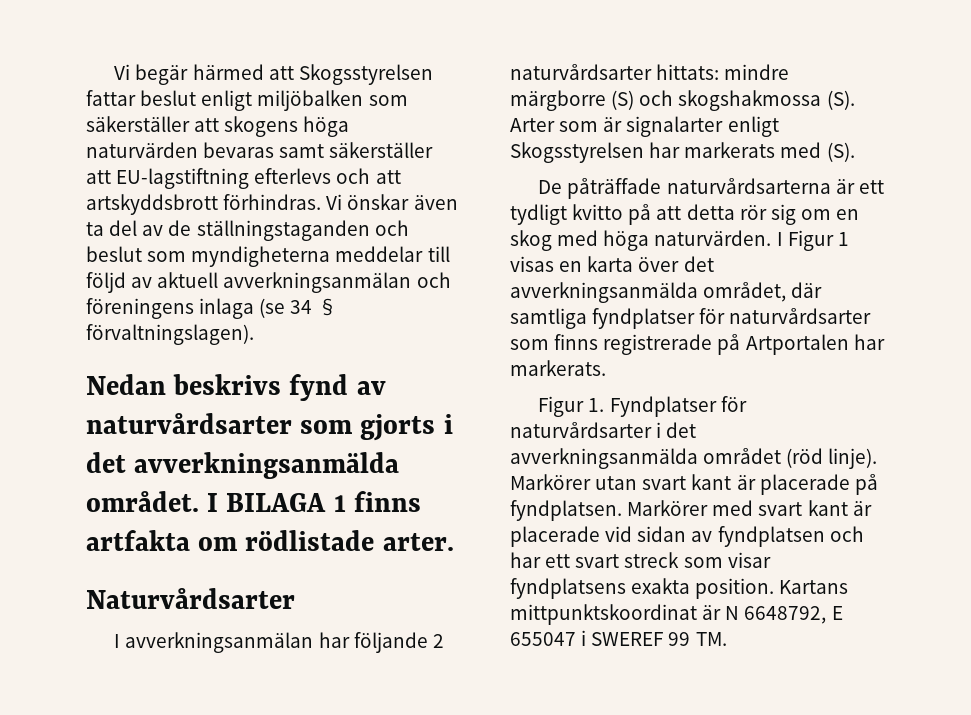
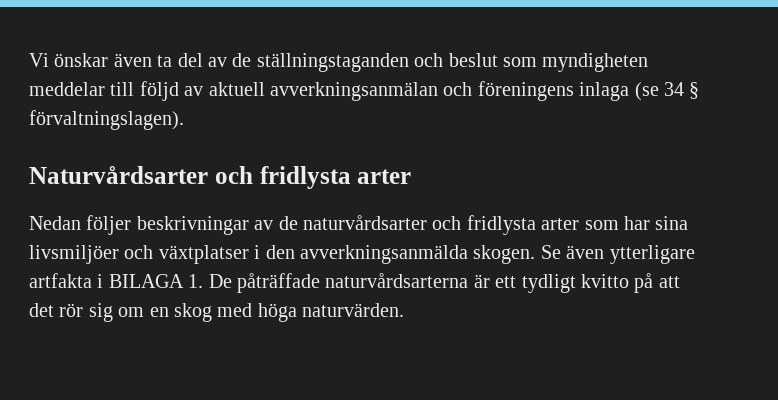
[114,64,433,85] [86,90,408,111] [86,116,350,137] [86,142,434,158] [86,168,401,189] [86,194,343,215] Vi begär härmed att Skogsstyrelsen fattar beslut enligt miljöbalken som säkerställer att skogens höga naturvärden bevaras samt säkerställer att EU-lagstiftning efterlevs och att artskyddsbrott förhindras. Vi -> [29,53,49,67] Vi
[191,246,331,267] myndigheterna -> [542,53,649,72] myndigheten
[86,374,386,401] [86,413,453,441] [86,452,400,479] [86,491,421,512] [86,530,454,551] [86,588,295,609] [114,632,444,653] [510,64,790,80] [510,90,855,111] [510,116,779,137] [510,142,855,163] Nedan beskrivs fynd av naturvårdsarter som gjorts i det avverkningsanmälda området. I BILAGA 1 finns artfakta om rödlistade arter. // Naturvårdsarter // I avverkningsanmälan har följande 2 naturvårdsarter hittats: mindre märgborre (S) och skogshakmossa (S). Arter som är signalarter enligt Skogsstyrelsen har markerats med (S). // -> [29,165,412,189] [29,215,689,235] [29,245,695,264] [29,273,204,288] Naturvårdsarter och fridlysta arter // Nedan följer beskrivningar av de naturvårdsarter och fridlysta arter som har sina livsmiljöer och växtplatser i den avverkningsanmälda skogen. Se även ytterligare artfakta i BILAGA 1.
[686,204,735,220] detta -> [29,303,54,317] det
[776,230,849,251] [510,256,714,272] [510,282,823,303] [510,308,872,329] [510,334,885,355] [510,360,606,376] [538,396,747,417] [510,422,697,438] [510,448,878,469] [510,474,878,495] [510,500,872,521] [510,526,864,547] [510,552,771,568] [510,578,849,599] [510,604,843,625] [510,630,727,646] I Figur 1 visas en karta över det avverkningsanmälda området, där samtliga fyndplatser för naturvårdsarter som finns registrerade på Artportalen har markerats. // Figur 1. Fyndplatser för naturvårdsarter i det avverkningsanmälda området (röd linje). Markörer utan svart kant är placerade på fyndplatsen. Markörer med svart kant är placerade vid sidan av fyndplatsen och har ett svart streck som visar fyndplatsens exakta position. Kartans mittpunktskoordinat är N 6648792, E 655047 i SWEREF 99 TM. -> (405, 310) none

